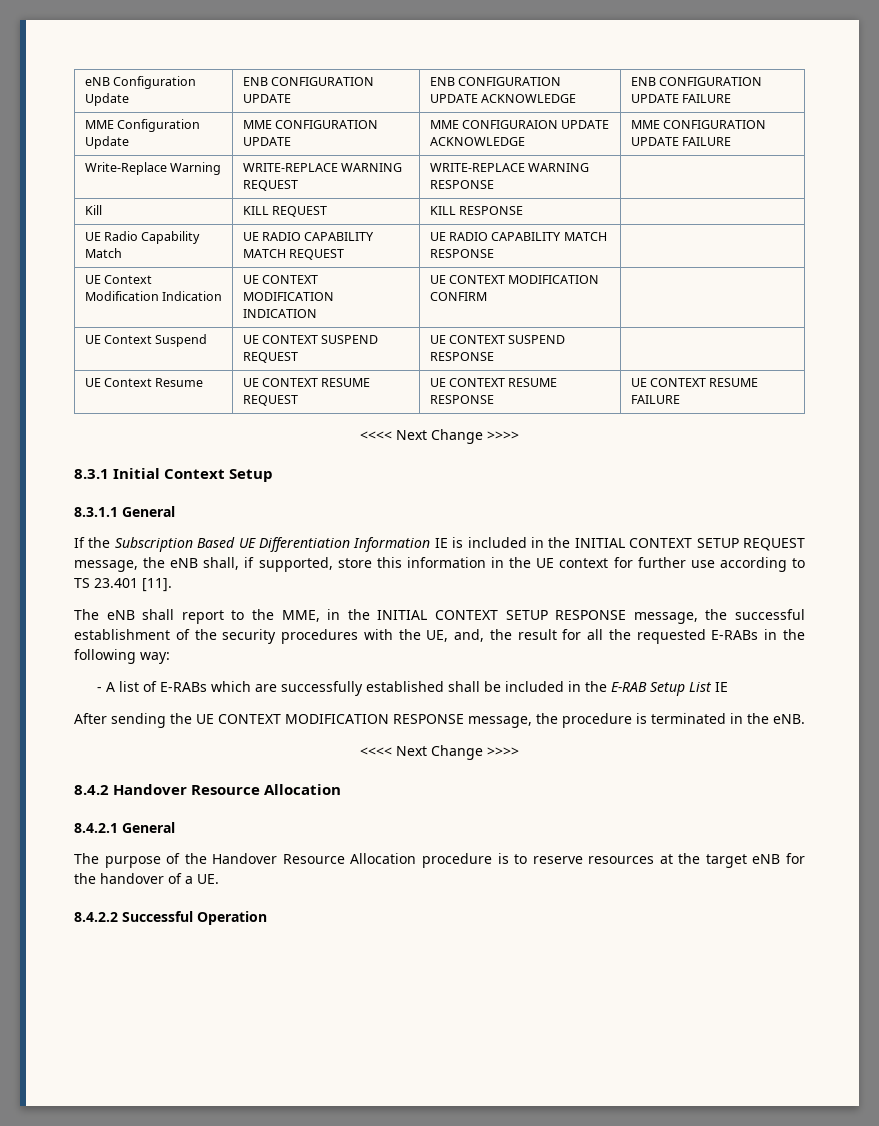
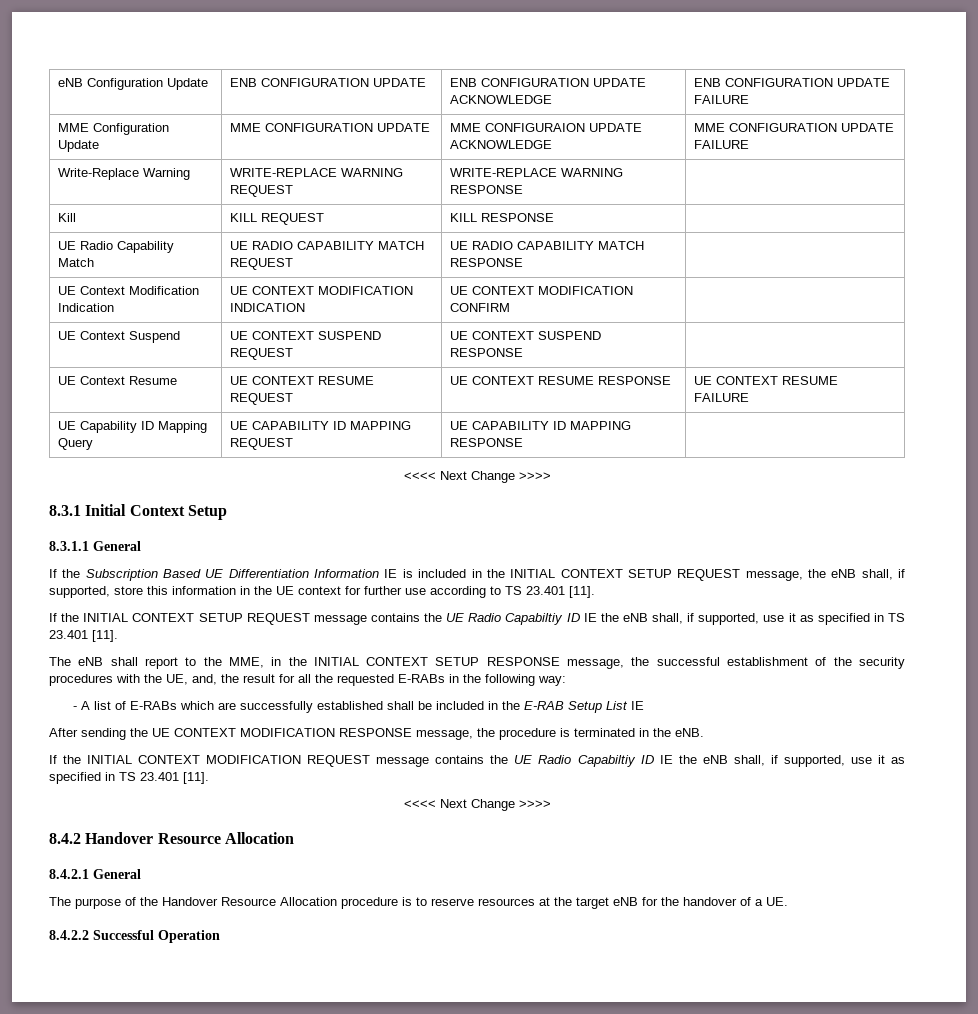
(680, 399) none -> [57,421,207,433] [57,438,93,450] [229,421,411,430] [229,438,293,450] [449,421,631,430] [449,438,523,447] // UE Capability ID Mapping Query | UE CAPABILITY ID MAPPING REQUEST | UE CAPABILITY ID MAPPING RESPONSE |
(172, 585) none -> [49,613,905,625] [49,630,118,642] // If the INITIAL CONTEXT SETUP REQUEST message contains the UE Radio Capabiltiy ID IE the eNB shall, if supported, use it as specified in TS 23.401 [11].
(805, 719) none -> [49,755,905,767] [49,772,209,784] // If the INITIAL CONTEXT MODIFICATION REQUEST message contains the UE Radio Capabiltiy ID IE the eNB shall, if supported, use it as specified in TS 23.401 [11].

